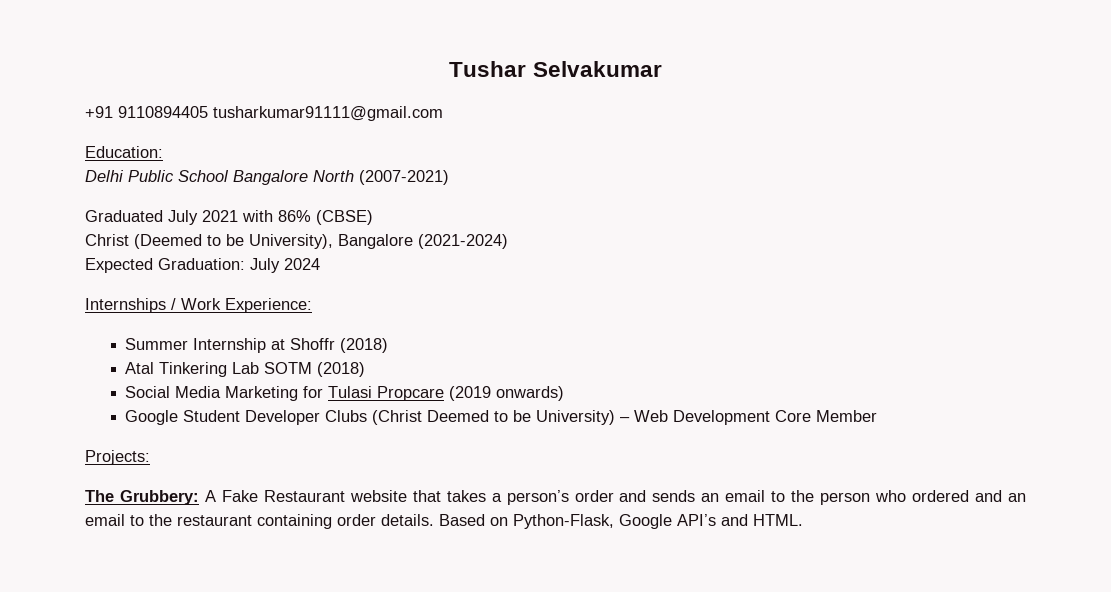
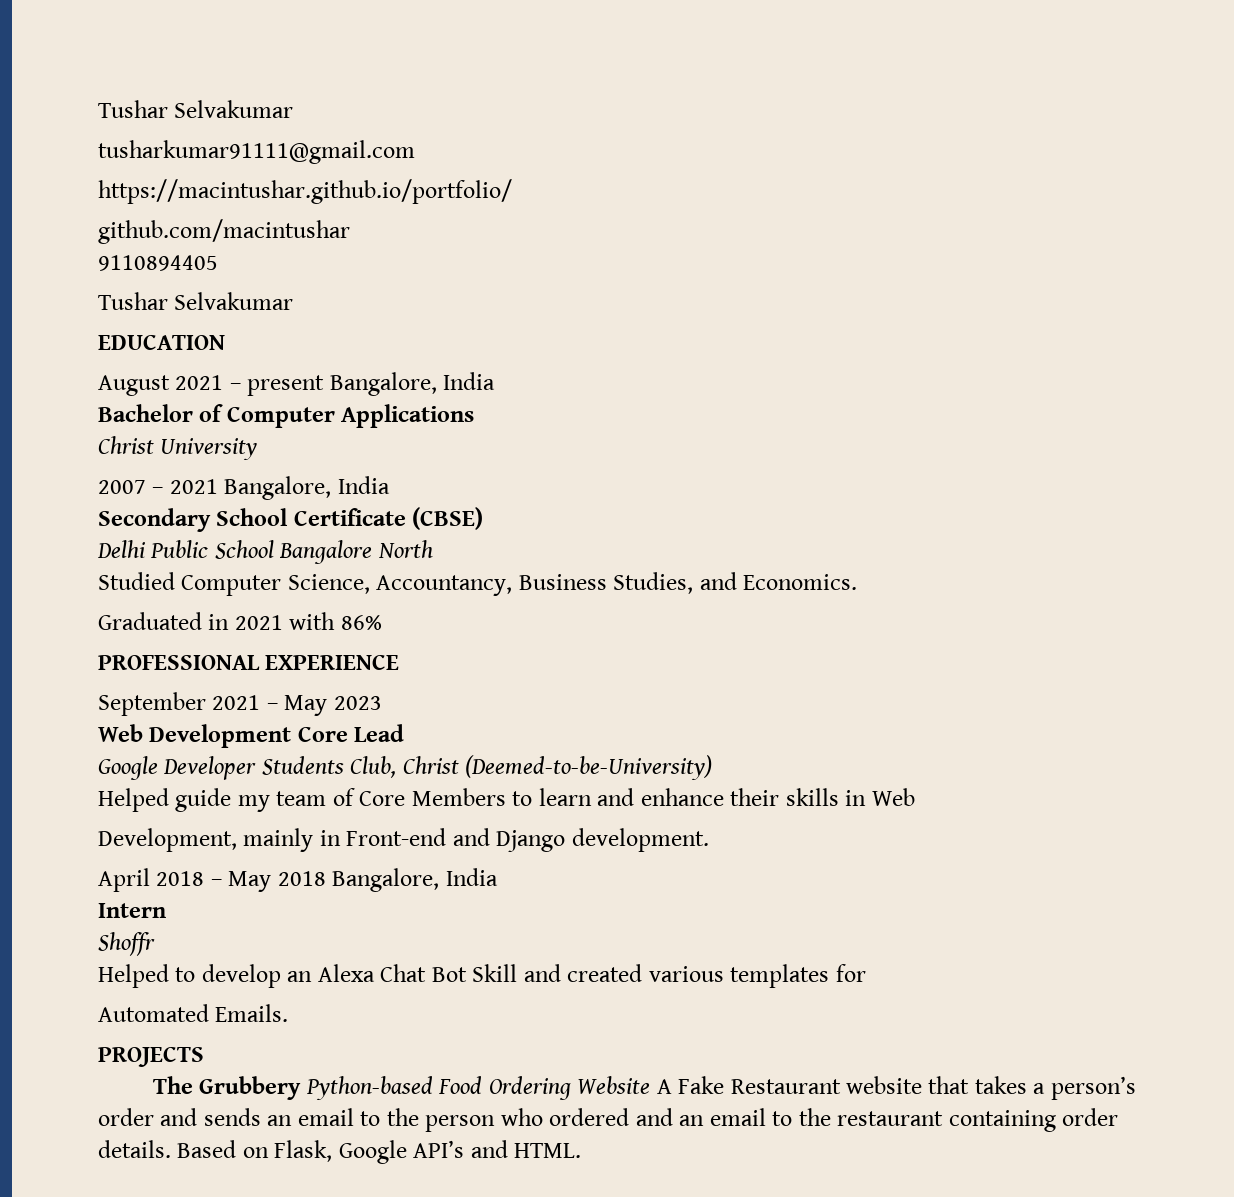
[449,61,662,77] [85,106,208,118] Tushar Selvakumar // +91 9110894405 -> [98,100,294,118] Tushar Selvakumar //
[85,146,163,158] Education: -> [98,179,512,204] [98,219,350,244] [98,255,218,271] [98,292,294,310] [98,335,225,350] [98,372,496,396] [98,404,475,428] [98,436,258,460] [98,476,390,500] [98,507,484,532] https://macintushar.github.io/portfolio/ // github.com/macintushar // 9110894405 // Tushar Selvakumar // EDUCATION // August 2021 – present Bangalore, India // Bachelor of Computer Applications // Christ University // 2007 – 2021 Bangalore, India // Secondary School Certificate (CBSE)
[359,170,449,185] (2007-2021) -> [98,572,858,596] // Studied Computer Science, Accountancy, Business Studies, and Economics.
[168,210,198,225] July -> [208,614,230,630] in
[316,210,373,225] [85,234,508,249] [85,258,320,273] [85,298,312,313] [125,338,389,353] [125,362,366,377] [125,386,565,401] [125,410,878,425] [85,450,150,465] [85,490,199,505] (CBSE) // Christ (Deemed to be University), Bangalore (2021-2024) // Expected Graduation: July 2024 // Internships / Work Experience: // Summer Internship at Shoffr (2018) // Atal Tinkering Lab SOTM (2018) // Social Media Marketing for Tulasi Propcare (2019 onwards) // Google Student Developer Clubs (Christ Deemed to be University) – Web Development Core Member // Projects: // The Grubbery: -> [98,655,400,670] [98,692,382,716] [98,724,405,748] [98,755,713,780] [98,788,915,812] [98,828,709,852] [98,868,498,892] [98,903,166,918] [98,932,155,956] [98,964,866,988] [98,1004,289,1022] [98,1047,204,1067] [152,1076,651,1100] // PROFESSIONAL EXPERIENCE // September 2021 – May 2023 // Web Development Core Lead // Google Developer Students Club, Christ (Deemed-to-be-University) // Helped guide my team of Core Members to learn and enhance their skills in Web // Development, mainly in Front-end and Django development. // April 2018 – May 2018 Bangalore, India // Intern // Shoffr // Helped to develop an Alexa Chat Bot Skill and created various templates for // Automated Emails. // PROJECTS // The Grubbery Python-based Food Ordering Website
[513,514,614,529] Python-Flask, -> [274,1140,333,1162] Flask,

